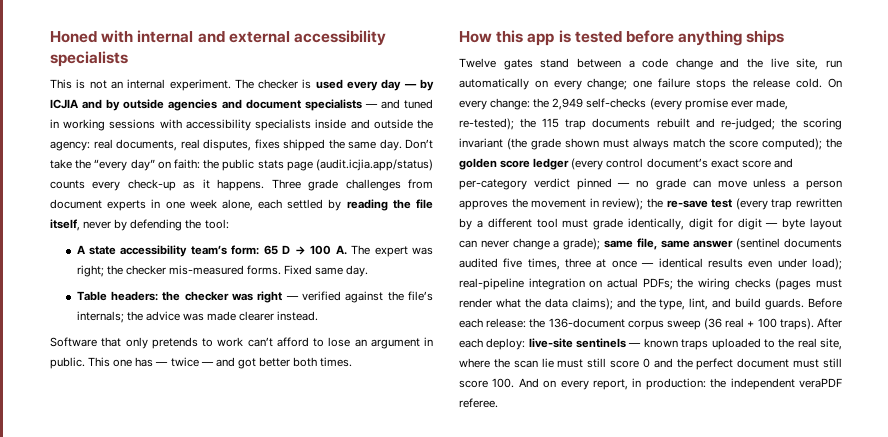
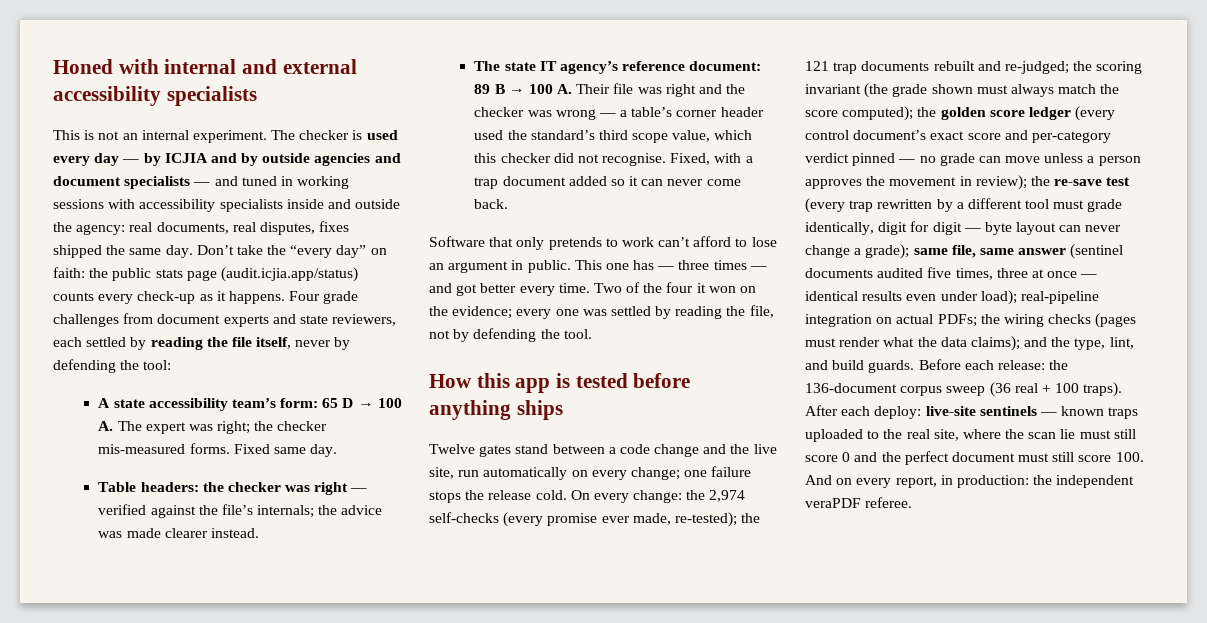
[271,179,301,189] Three -> [289,291,321,301] Four
[151,199,253,211] in one week alone, -> [272,314,397,326] and state reviewers,
(319, 316) none -> [474,61,762,74] [474,83,746,97] [474,107,764,120] [474,130,753,143] [474,153,753,166] [474,176,741,189] [474,199,509,209] // The state IT agency’s reference document: 89 B → 100 A. Their file was right and the checker was wrong — a table’s corner header used the standard’s third scope value, which this checker did not recognise. Fixed, with a trap document added so it can never come back.
[170,357,199,367] twice -> [678,260,747,270] three times
[293,357,353,367] both times. -> [519,282,757,296] [429,305,774,319] [429,328,592,342] every time. Two of the four it won on the evidence; every one was settled by reading the file, not by defending the tool.
[552,98,584,110] 2,949 -> [709,490,746,502] 2,974
[542,118,560,128] 115 -> [805,61,829,71] 121

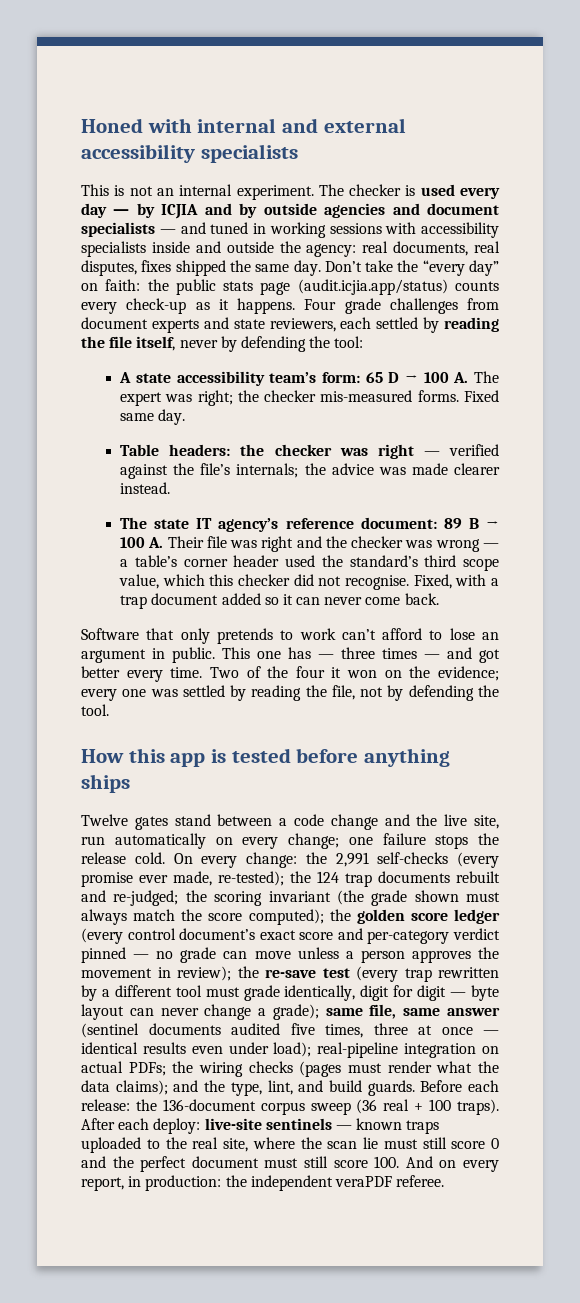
[709,490,746,502] 2,974 -> [335,852,369,867] 2,991
[805,61,829,71] 121 -> [317,871,339,883] 124

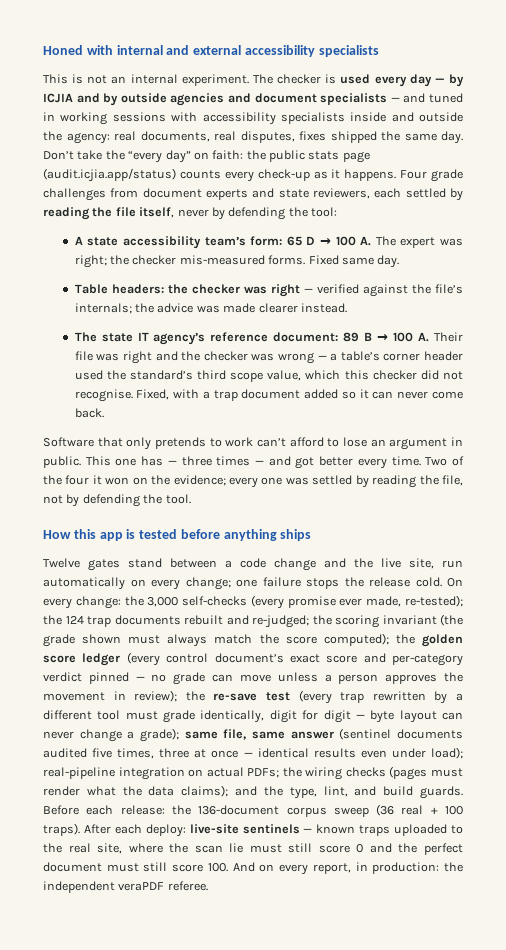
[335,852,369,867] 2,991 -> [147,597,179,607] 3,000

